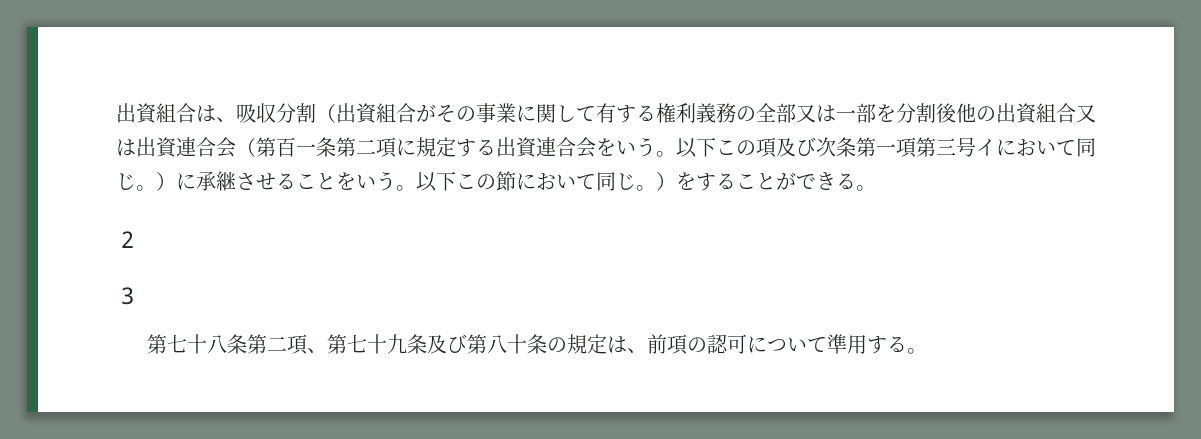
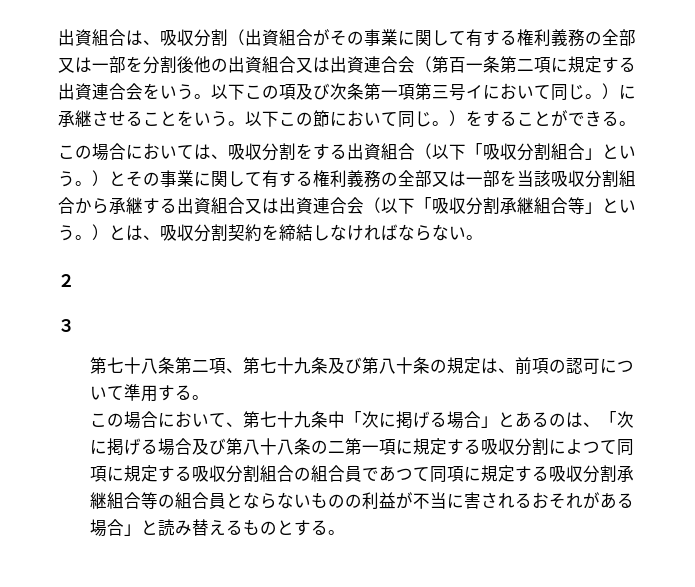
(876, 188) none -> [58,143,636,161] [58,170,636,188] [58,197,636,215] [58,224,483,242] // この場合においては、吸収分割をする出資組合（以下「吸収分割組合」という。）とその事業に関して有する権利義務の全部又は一部を当該吸収分割組合から承継する出資組合又は出資連合会（以下「吸収分割承継組合等」という。）とは、吸収分割契約を締結しなければならない。
(928, 351) none -> [89,411,634,429] [89,438,634,456] [89,465,634,483] [89,492,634,509] [89,519,345,537] // この場合において、第七十九条中「次に掲げる場合」とあるのは、「次に掲げる場合及び第八十八条の二第一項に規定する吸収分割によつて同項に規定する吸収分割組合の組合員であつて同項に規定する吸収分割承継組合等の組合員とならないものの利益が不当に害されるおそれがある場合」と読み替えるものとする。

